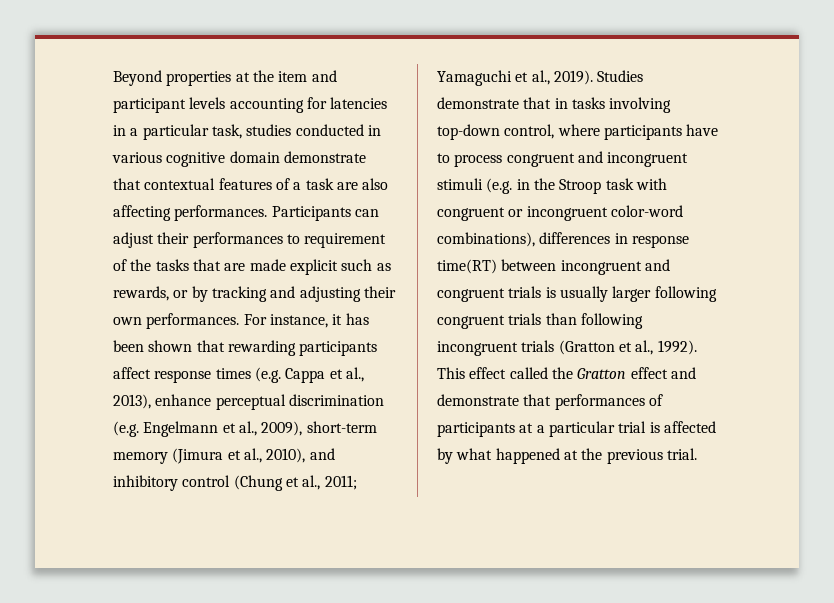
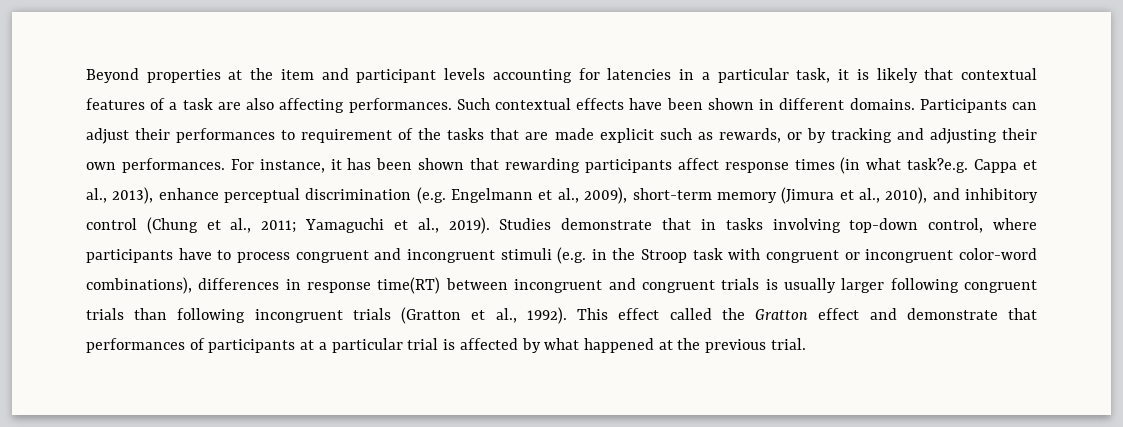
[246,124,381,136] [112,151,366,167] studies conducted in various cognitive domain demonstrate -> [838,68,918,83] it is likely
(268, 213) none -> [456,98,915,110] Such contextual effects have been shown in different domains.
[254,367,281,383] (e.g. -> [840,157,969,174] (in what task?e.g.

